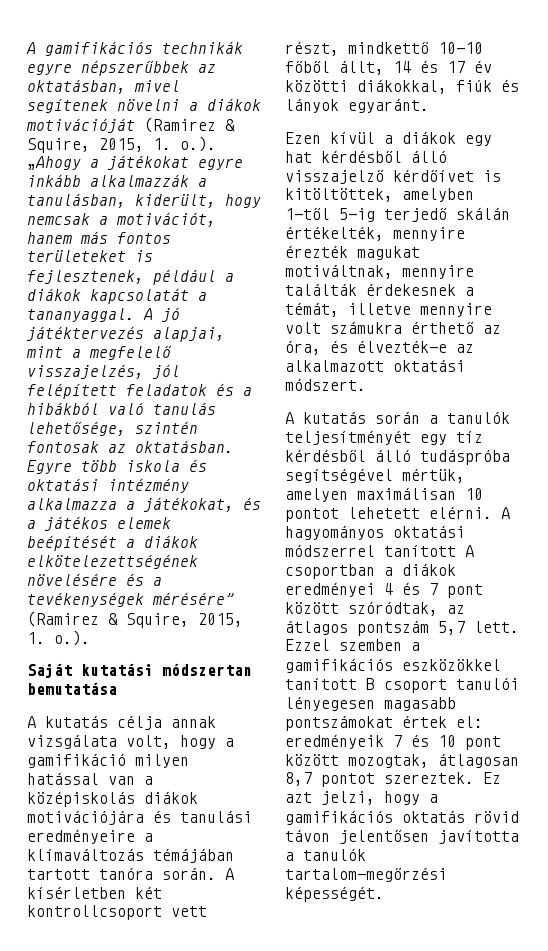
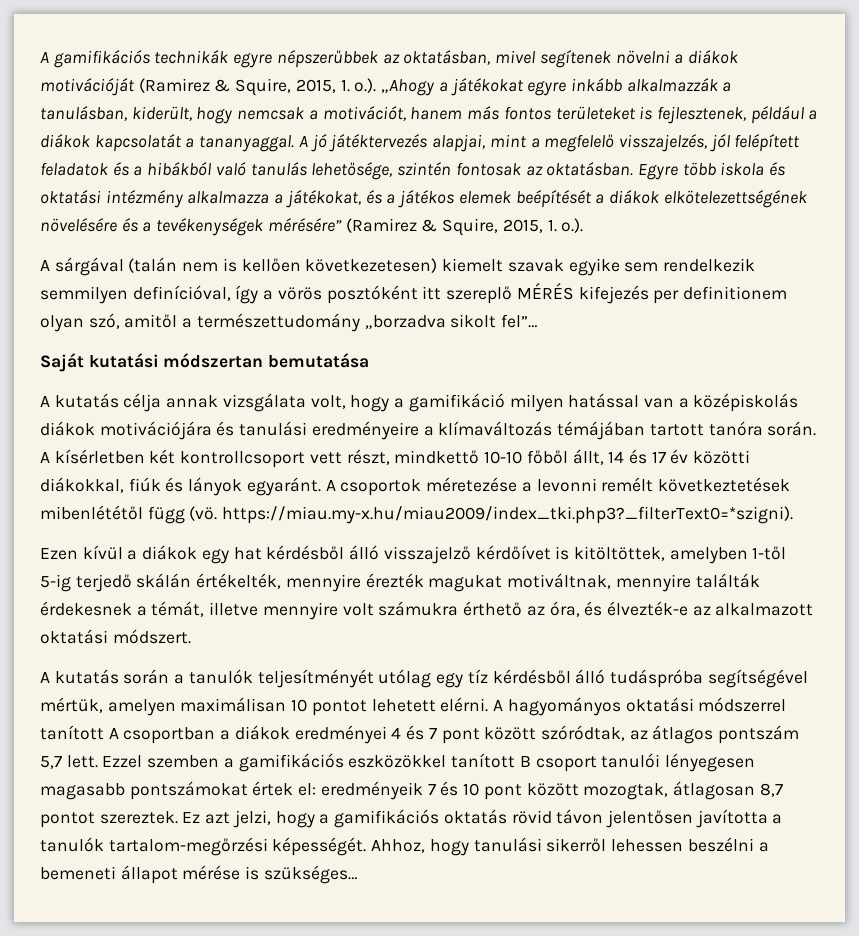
(90, 638) none -> [40,257,755,276] [40,282,787,304] [40,313,538,332] // A sárgával (talán nem is kellően következetesen) kiemelt szavak egyike sem rendelkezik semmilyen definícióval, így a vörös posztóként itt szereplő MÉRÉS kifejezés per definitionem olyan szó, amitől a természettudomány „borzadva sikolt fel”…
(429, 105) none -> [325,477,790,496] [40,505,794,524] A csoportok méretezése a levonni remélt következtetések mibenlététől függ (vö. https://miau.my-x.hu/miau2009/index_tki.php3?_filterText0=*szigni).
(411, 437) none -> [378,669,432,688] utólag
(384, 894) none -> [371,837,769,856] [40,865,357,884] Ahhoz, hogy tanulási sikerről lehessen beszélni a bemeneti állapot mérése is szükséges…

